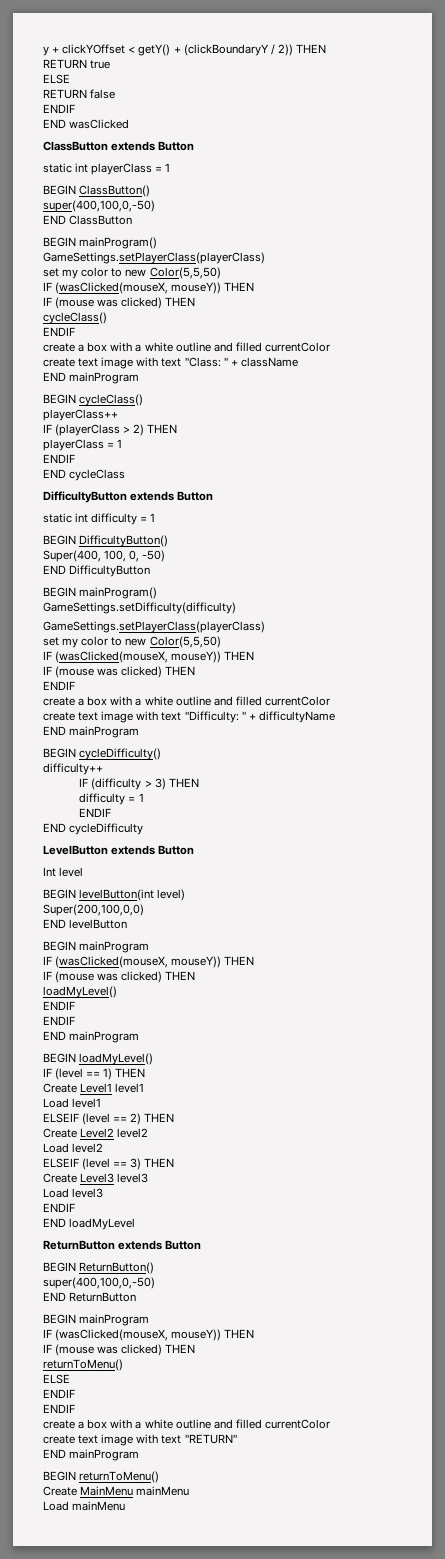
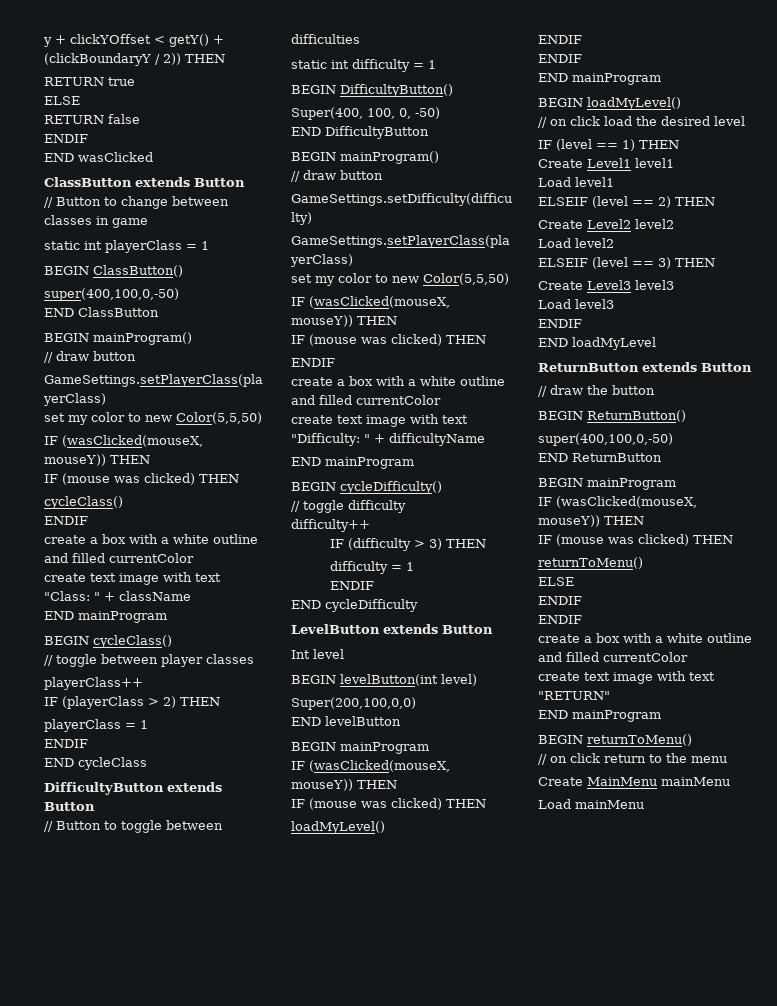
(195, 146) none -> [44,196,229,209] [44,215,148,228] // // Button to change between classes in game
(158, 243) none -> [44,351,136,363] // // draw button
(144, 400) none -> [44,654,254,667] // // toggle between player classes
(214, 496) none -> [44,820,223,833] [291,34,360,44] // // Button to toggle between difficulties
(158, 593) none -> [291,170,383,182] // // draw button
(162, 754) none -> [291,500,406,513] // // toggle difficulty
(154, 1059) none -> [538,116,745,128] // // on click load the desired level
(202, 1245) none -> [538,385,655,397] // // draw the button
(160, 1477) none -> [538,753,727,765] // // on click return to the menu

